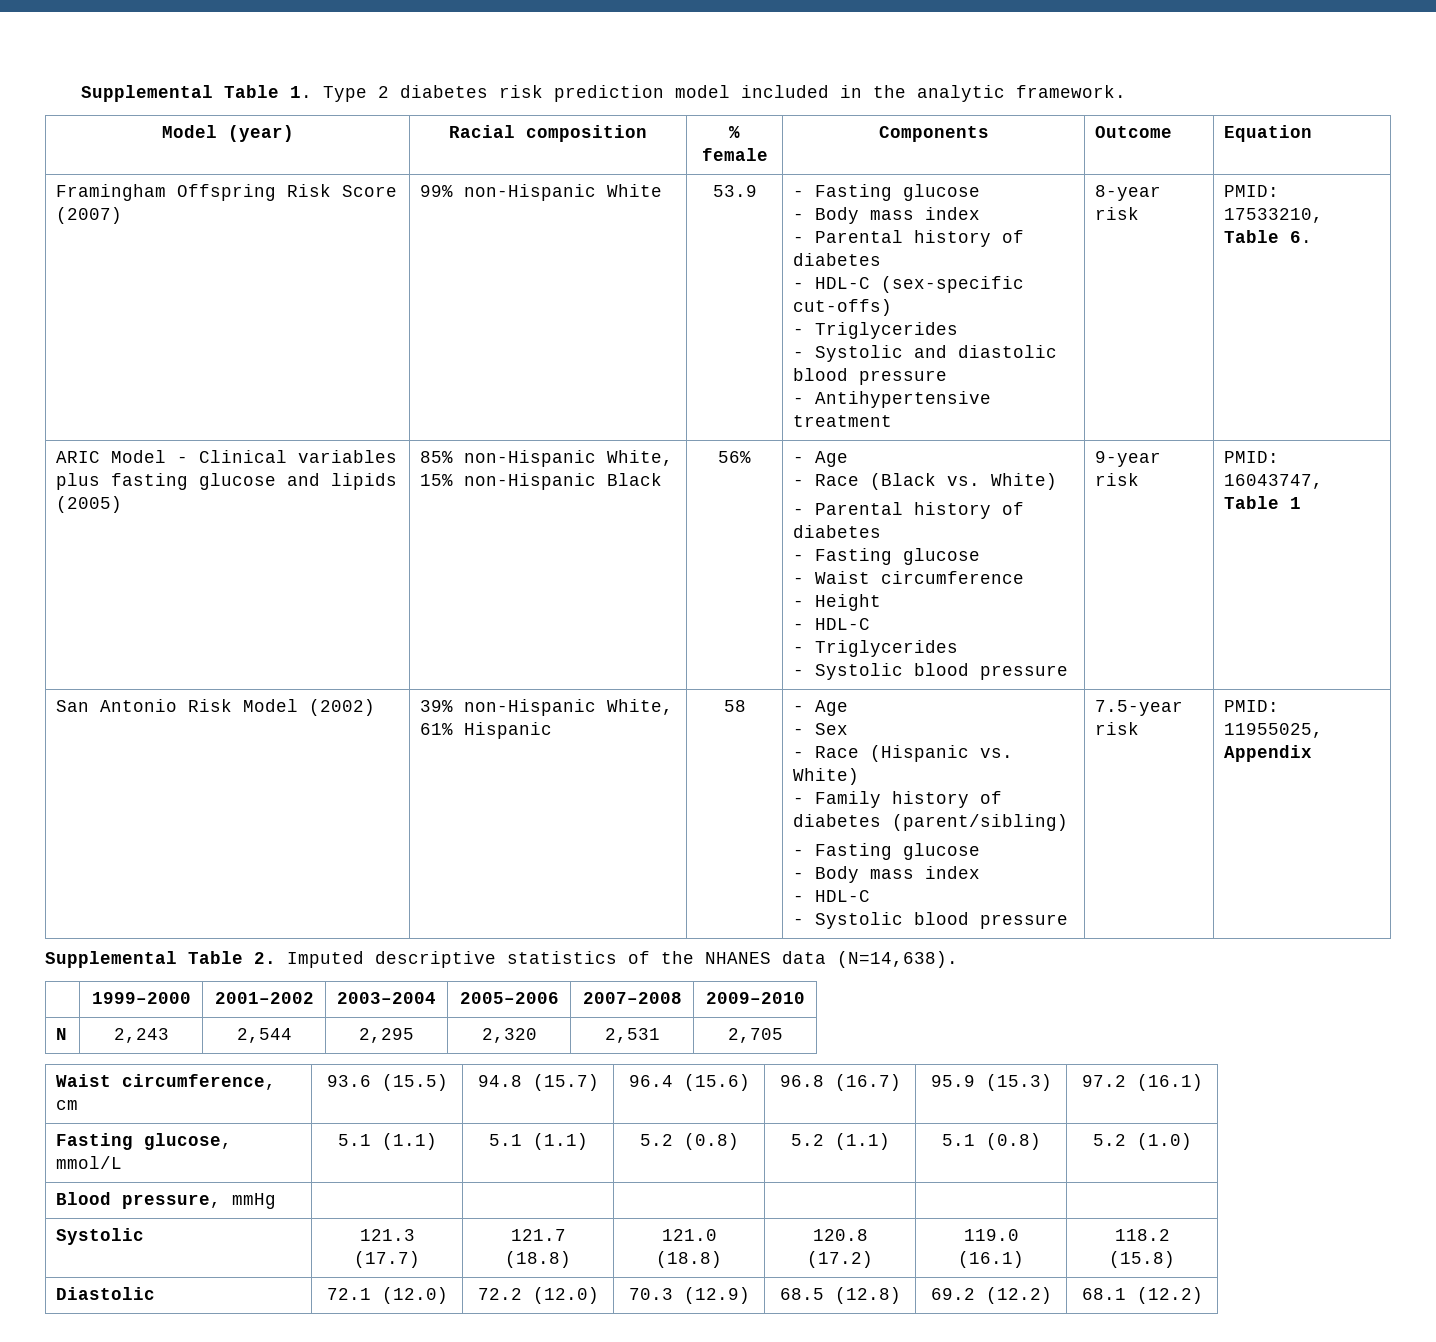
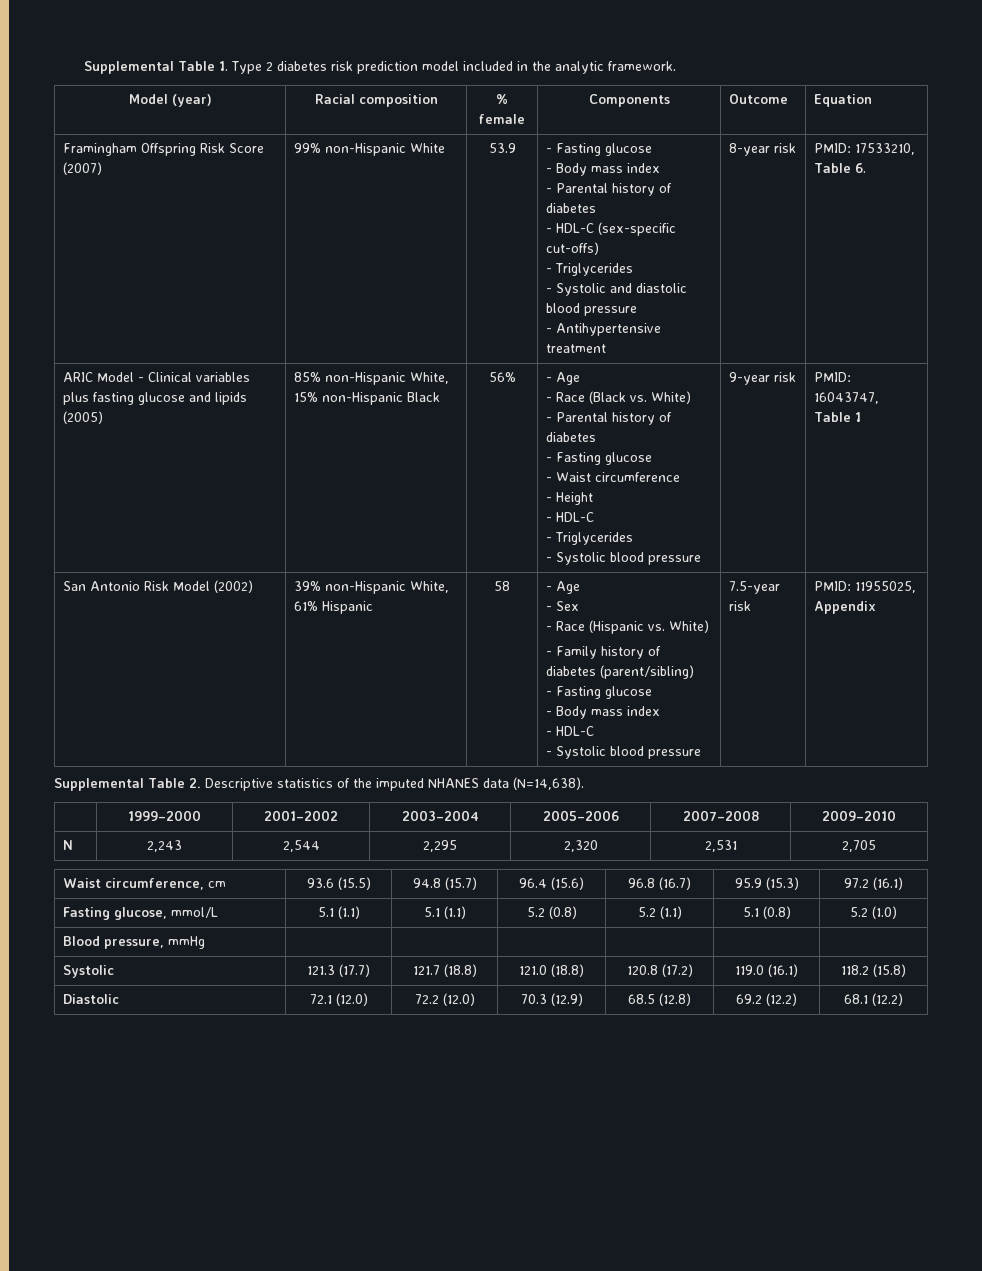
[287,951,496,968] Imputed descriptive -> [204,778,273,791] Descriptive
(694, 957) none -> [375,778,424,791] imputed

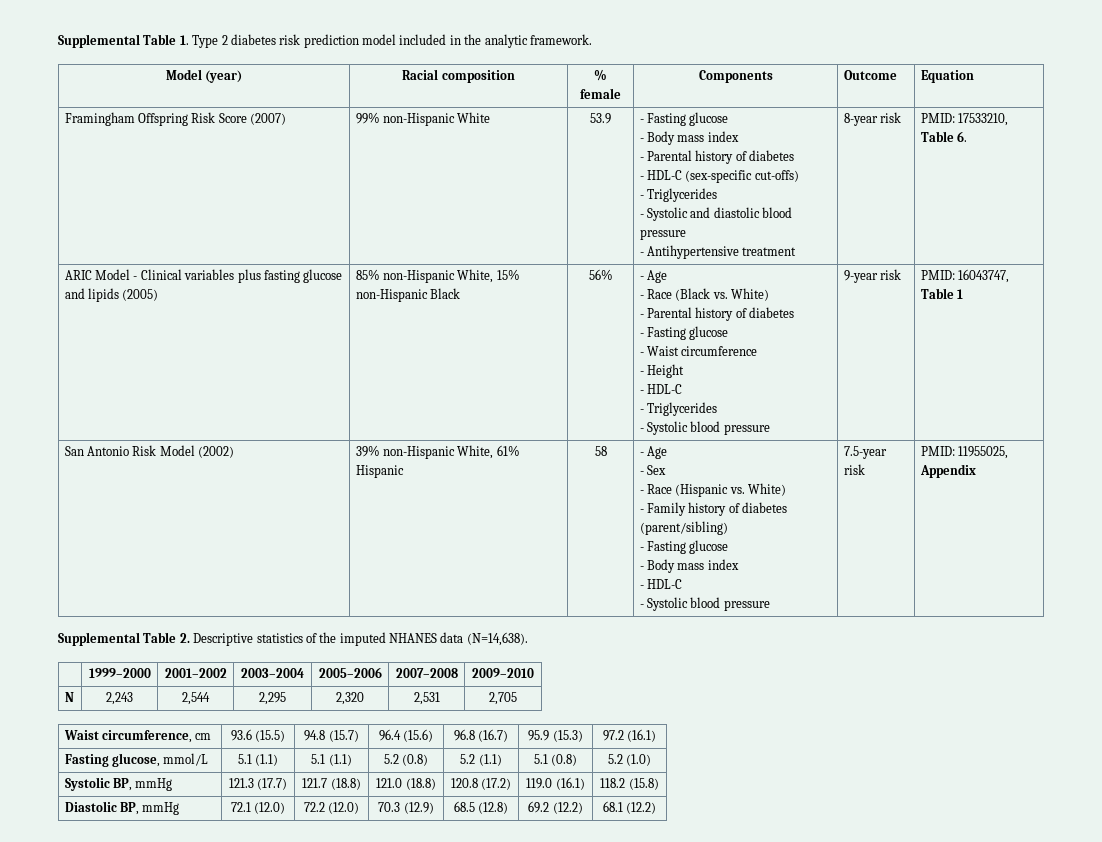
[63,936,206,949] [63,965,115,978] Blood pressure, mmHg | | | | | | // Systolic | -> [64,777,173,791] Systolic BP, mmHg |
(120, 999) none -> [120,802,180,815] BP, mmHg

